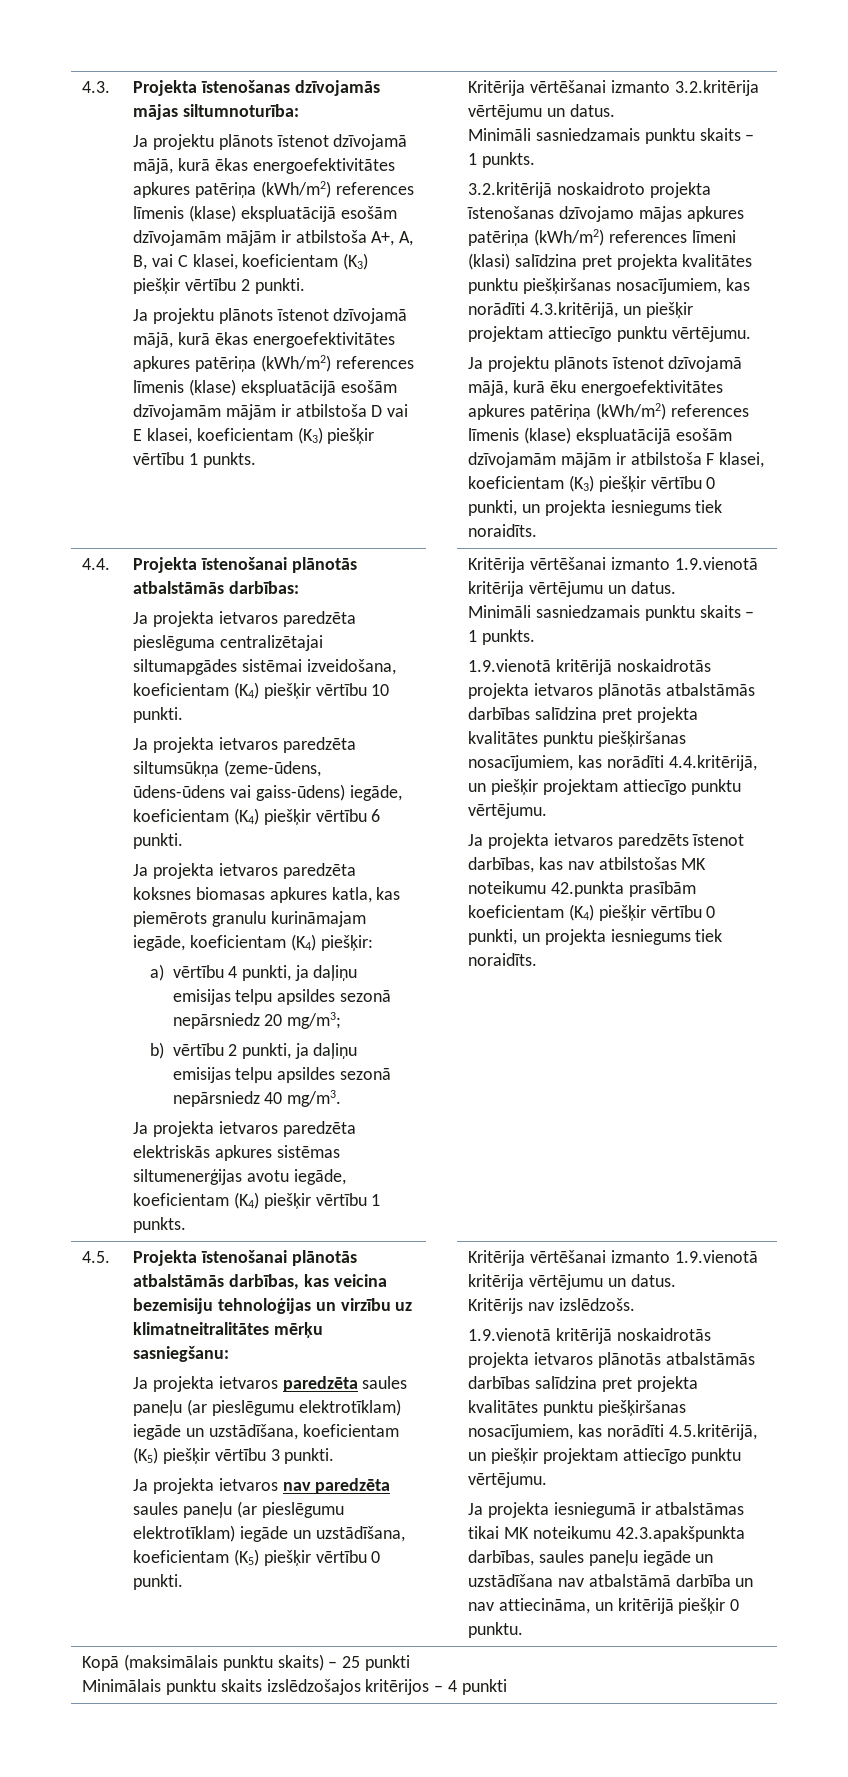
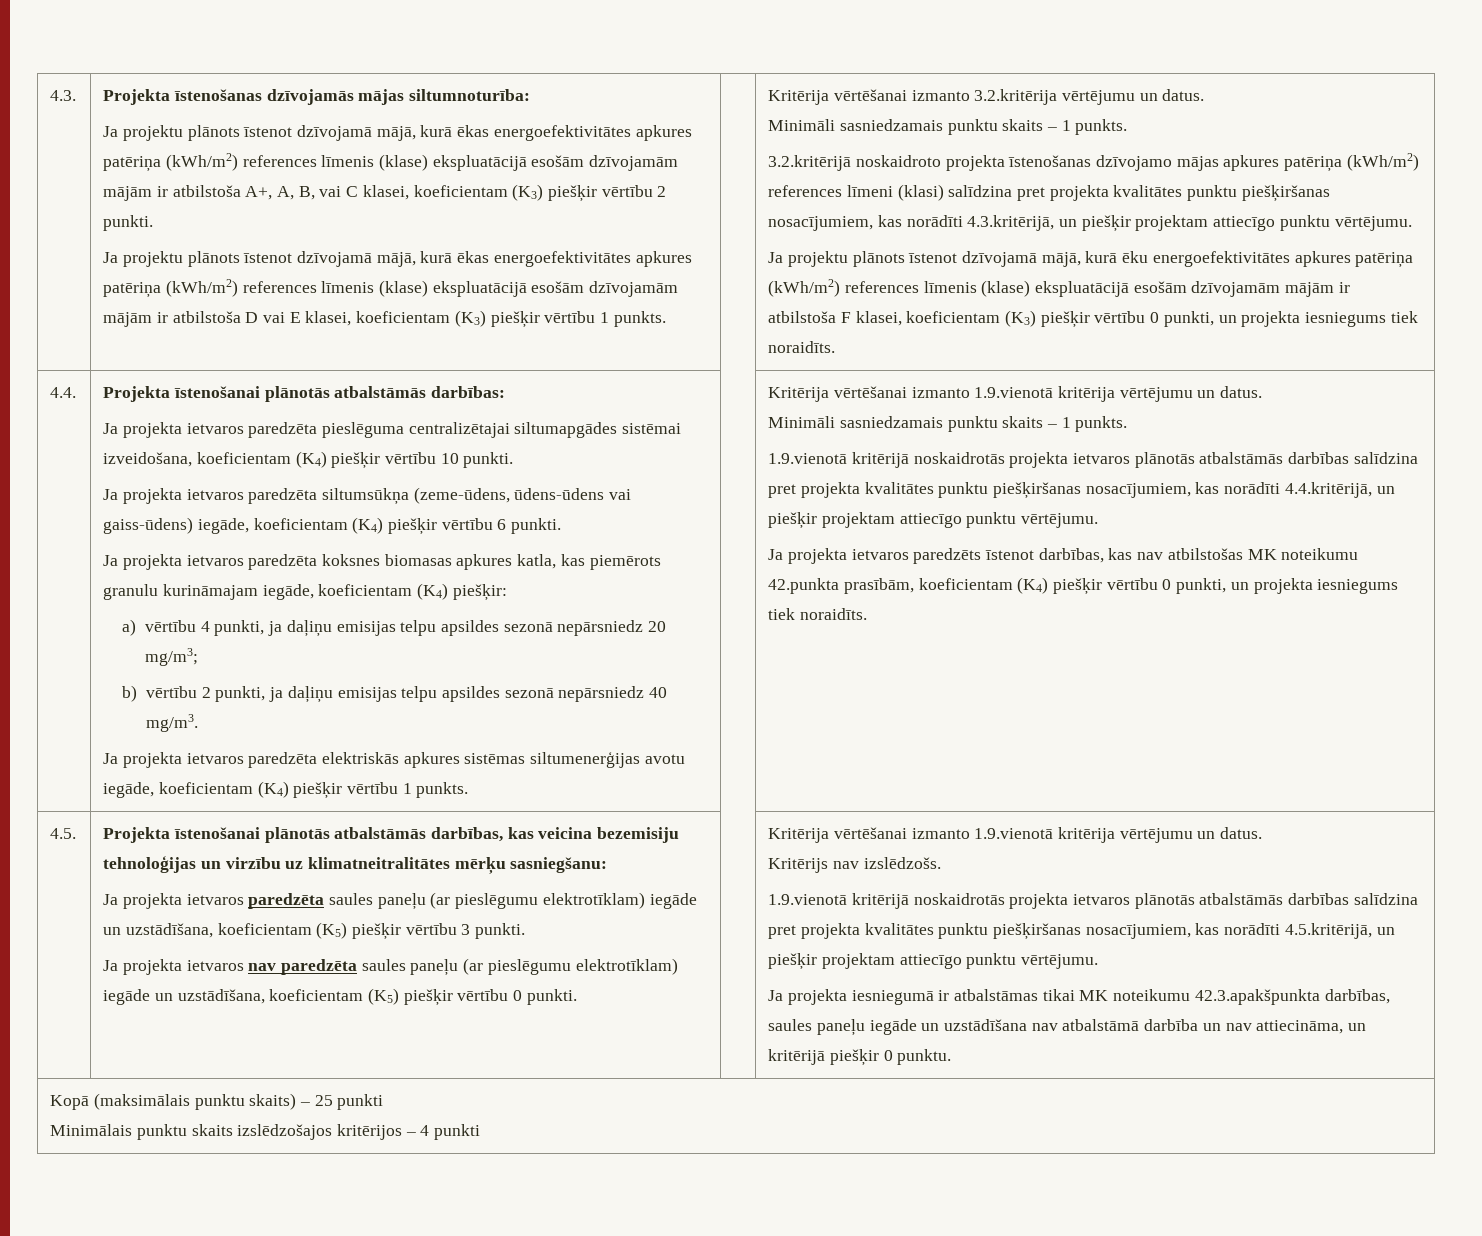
[628,881,696,897] prasībām -> [843,578,914,594] prasībām,

